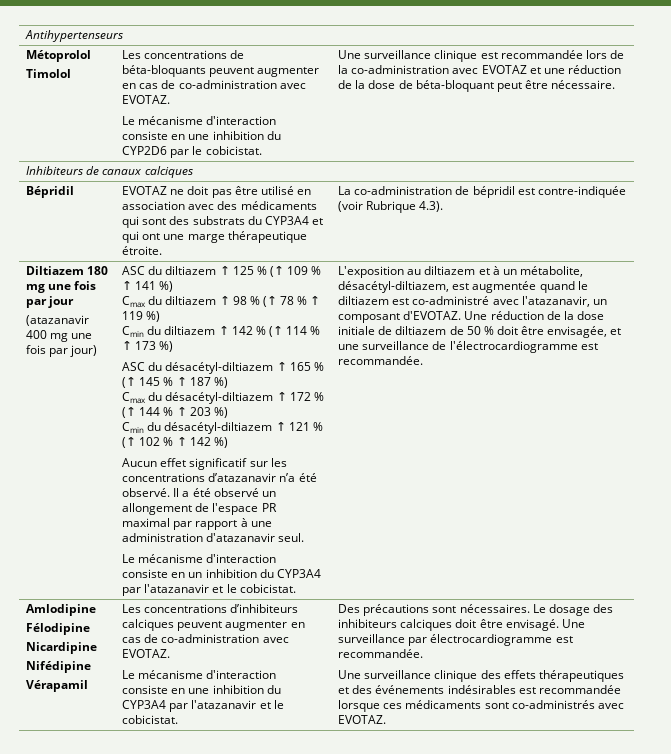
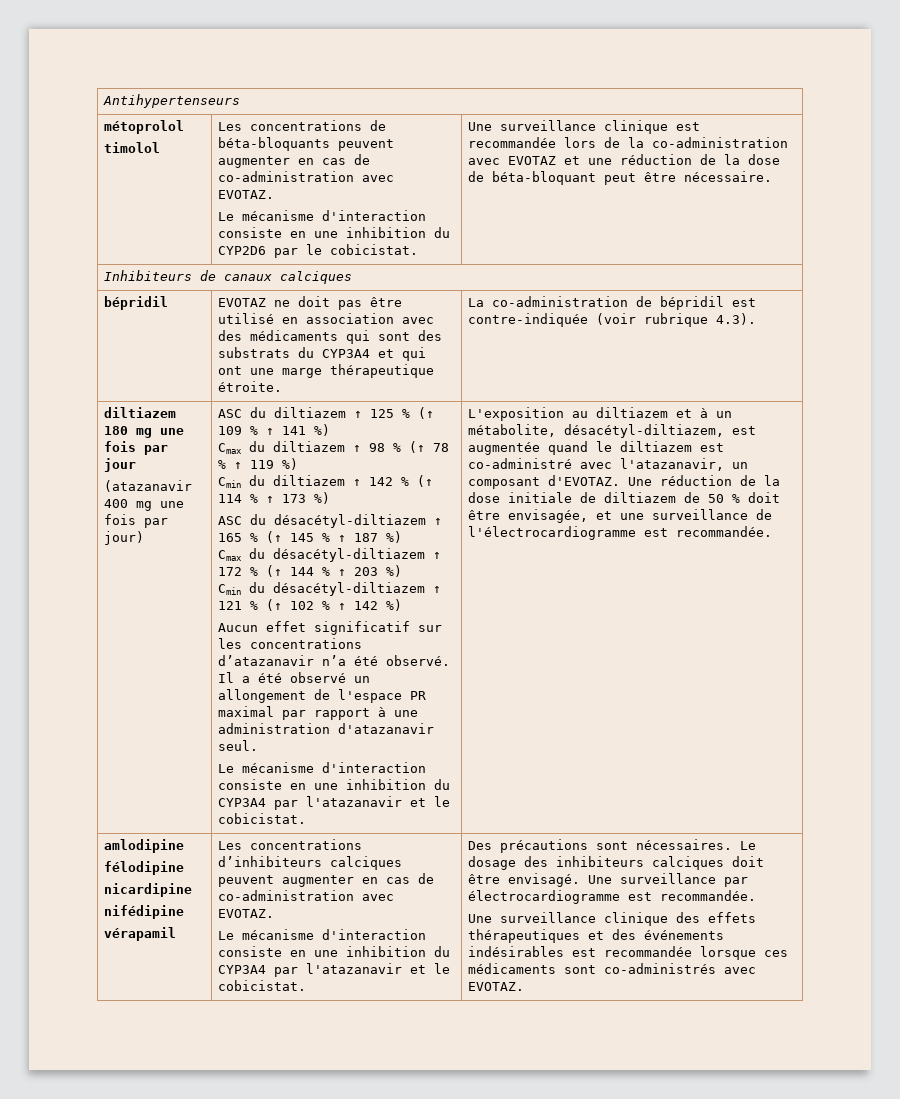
[26,50,92,62] [26,69,72,78] Métoprolol // Timolol -> [104,120,185,134] [104,142,161,153] métoprolol // timolol
[26,186,75,198] Bépridil -> [104,296,169,310] bépridil
[366,201,417,213] Rubrique -> [644,313,709,327] rubrique
[26,266,85,275] Diltiazem -> [104,407,177,418] diltiazem
[188,572,203,578] un -> [314,783,339,790] une
[26,604,97,616] [26,623,91,635] [26,642,98,654] [26,661,92,673] [26,680,89,692] Amlodipine // Félodipine // Nicardipine // Nifédipine // Vérapamil -> [104,839,185,853] [104,861,185,875] [104,883,193,897] [104,905,185,919] [104,927,177,941] amlodipine // félodipine // nicardipine // nifédipine // vérapamil

